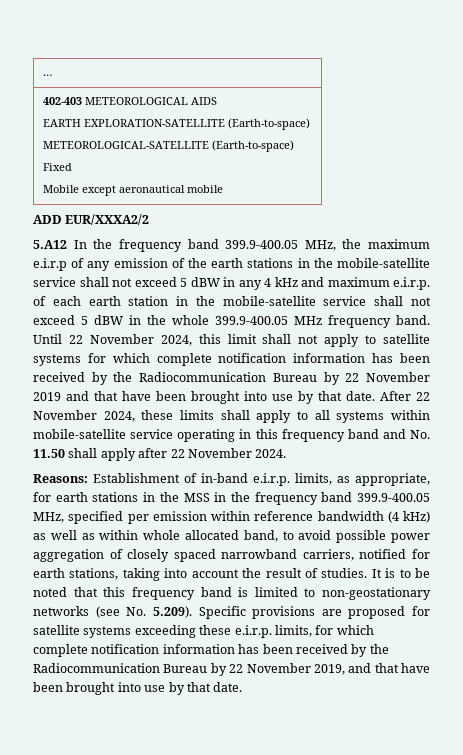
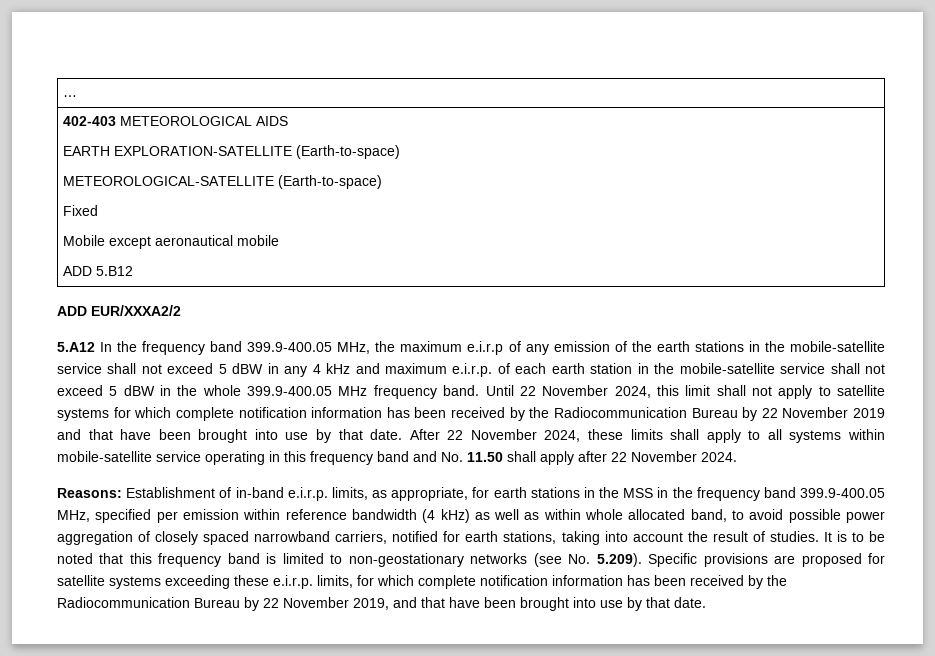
(223, 189) none -> [63,266,134,276] // ADD 5.B12

